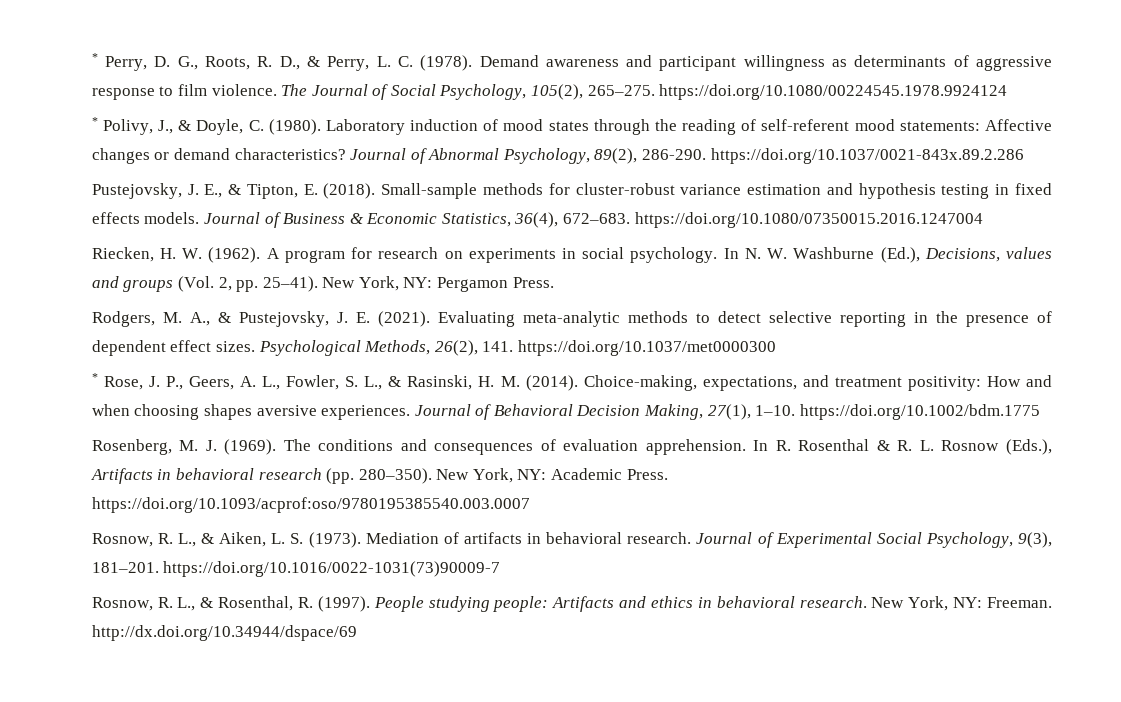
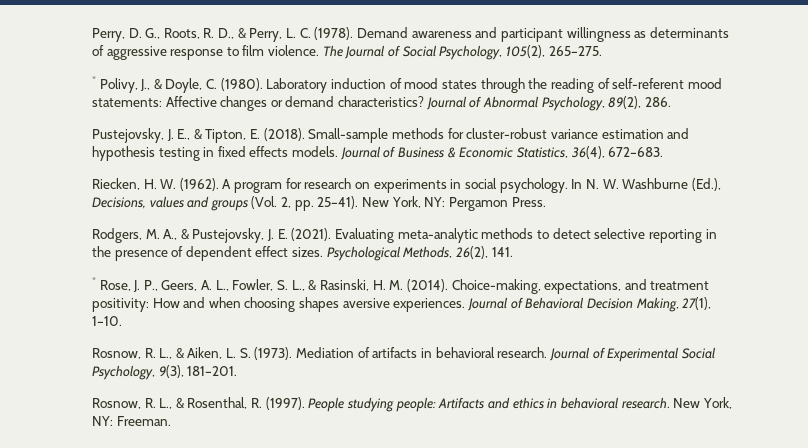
[91,53,98,61] * -> (91, 35) none
[659,84,1008,100] https://doi.org/10.1080/00224545.1978.9924124 -> (602, 51) none
[642,148,1024,164] 286-290. https://doi.org/10.1037/0021-843x.89.2.286 -> [644,97,671,107] 286.
[634,212,983,228] https://doi.org/10.1080/07350015.2016.1247004 -> (664, 152) none
[517,340,776,356] https://doi.org/10.1037/met0000300 -> (513, 252) none
[799,404,1040,420] [91,439,1053,455] [90,468,668,484] [91,497,530,513] https://doi.org/10.1002/bdm.1775 // Rosenberg, M. J. (1969). The conditions and consequences of evaluation apprehension. In R. Rosenthal & R. L. Rosnow (Eds.), Artifacts in behavioral research (pp. 280–350). New York, NY: Academic Press. https://doi.org/10.1093/acprof:oso/9780195385540.003.0007 -> (122, 321) none
[163,561,501,577] https://doi.org/10.1016/0022-1031(73)90009-7 -> (238, 371) none
[91,625,357,641] http://dx.doi.org/10.34944/dspace/69 -> (171, 421) none

